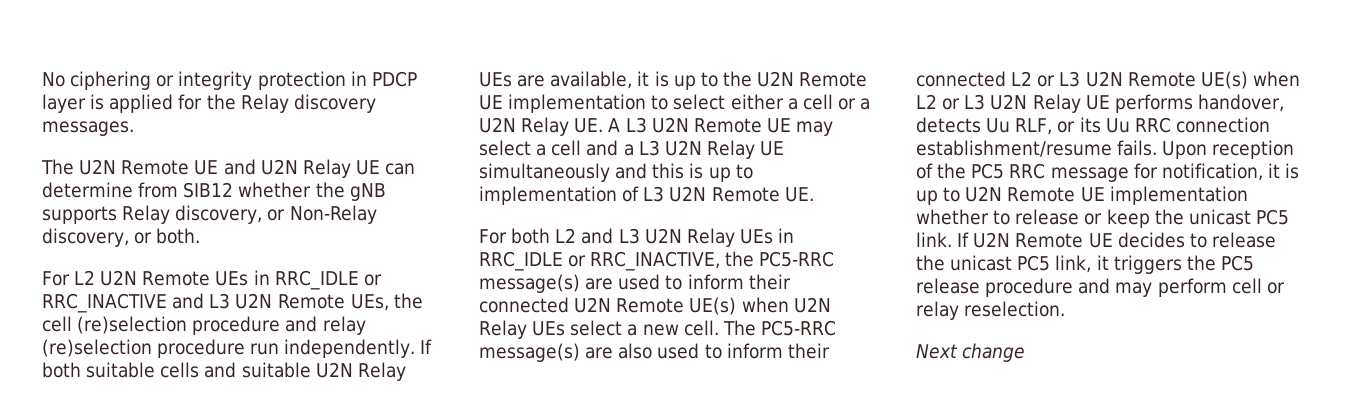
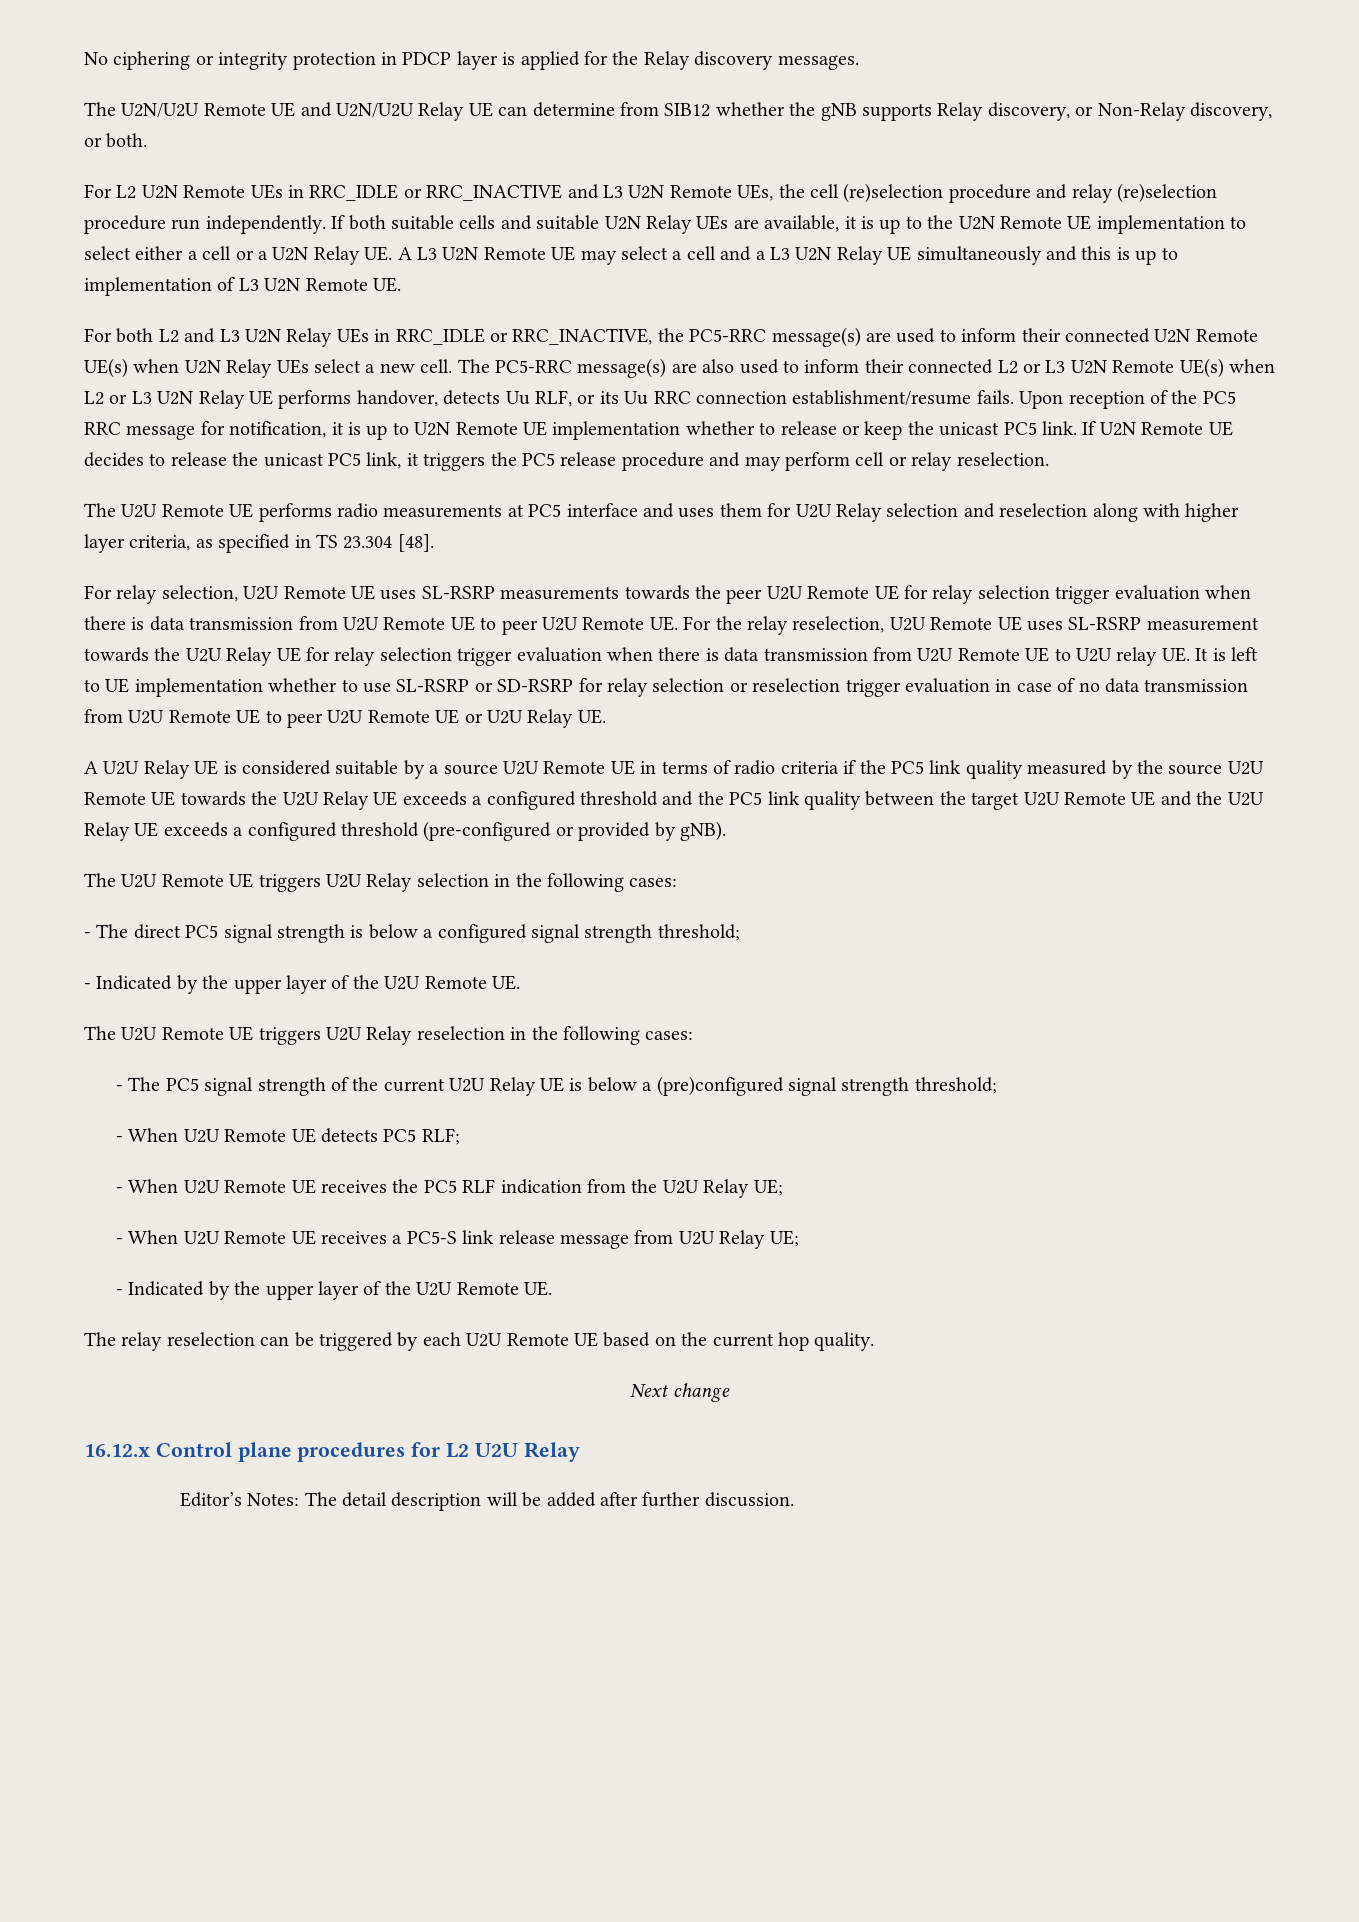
[79,159,298,175] U2N Remote UE and U2N -> [121,102,414,118] U2N/U2U Remote UE and U2N/U2U
[916,343,1026,362] Next change -> [84,503,1240,522] [84,534,434,553] [84,585,1251,604] [84,616,1259,635] [84,647,1258,666] [84,678,1249,697] [84,709,606,728] [84,760,1264,779] [84,791,1264,810] [84,821,726,841] [84,873,678,892] [84,924,740,943] [84,975,520,994] [84,1026,694,1045] [115,1076,997,1096] [115,1128,460,1145] [115,1179,783,1198] [115,1230,799,1249] [115,1281,552,1300] [84,1332,875,1351] [630,1383,730,1402] [84,1442,580,1462] [179,1492,794,1511] The U2U Remote UE performs radio measurements at PC5 interface and uses them for U2U Relay selection and reselection along with higher layer criteria, as specified in TS 23.304 [48]. // For relay selection, U2U Remote UE uses SL-RSRP measurements towards the peer U2U Remote UE for relay selection trigger evaluation when there is data transmission from U2U Remote UE to peer U2U Remote UE. For the relay reselection, U2U Remote UE uses SL-RSRP measurement towards the U2U Relay UE for relay selection trigger evaluation when there is data transmission from U2U Remote UE to U2U relay UE. It is left to UE implementation whether to use SL-RSRP or SD-RSRP for relay selection or reselection trigger evaluation in case of no data transmission from U2U Remote UE to peer U2U Remote UE or U2U Relay UE. // A U2U Relay UE is considered suitable by a source U2U Remote UE in terms of radio criteria if the PC5 link quality measured by the source U2U Remote UE towards the U2U Relay UE exceeds a configured threshold and the PC5 link quality between the target U2U Remote UE and the U2U Relay UE exceeds a configured threshold (pre-configured or provided by gNB). // The U2U Remote UE triggers U2U Relay selection in the following cases: // - The direct PC5 signal strength is below a configured signal strength threshold; // - Indicated by the upper layer of the U2U Remote UE. // The U2U Remote UE triggers U2U Relay reselection in the following cases: // - The PC5 signal strength of the current U2U Relay UE is below a (pre)configured signal strength threshold; // - When U2U Remote UE detects PC5 RLF; // - When U2U Remote UE receives the PC5 RLF indication from the U2U Relay UE; // - When U2U Remote UE receives a PC5-S link release message from U2U Relay UE; // - Indicated by the upper layer of the U2U Remote UE. // The relay reselection can be triggered by each U2U Remote UE based on the current hop quality. // Next change // 16.12.x Control plane procedures for L2 U2U Relay // Editor’s Notes: The detail description will be added after further discussion.

